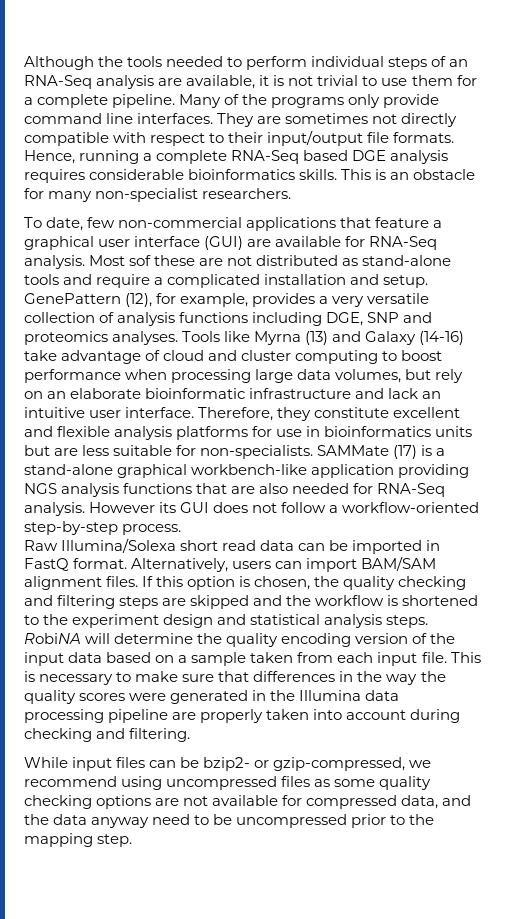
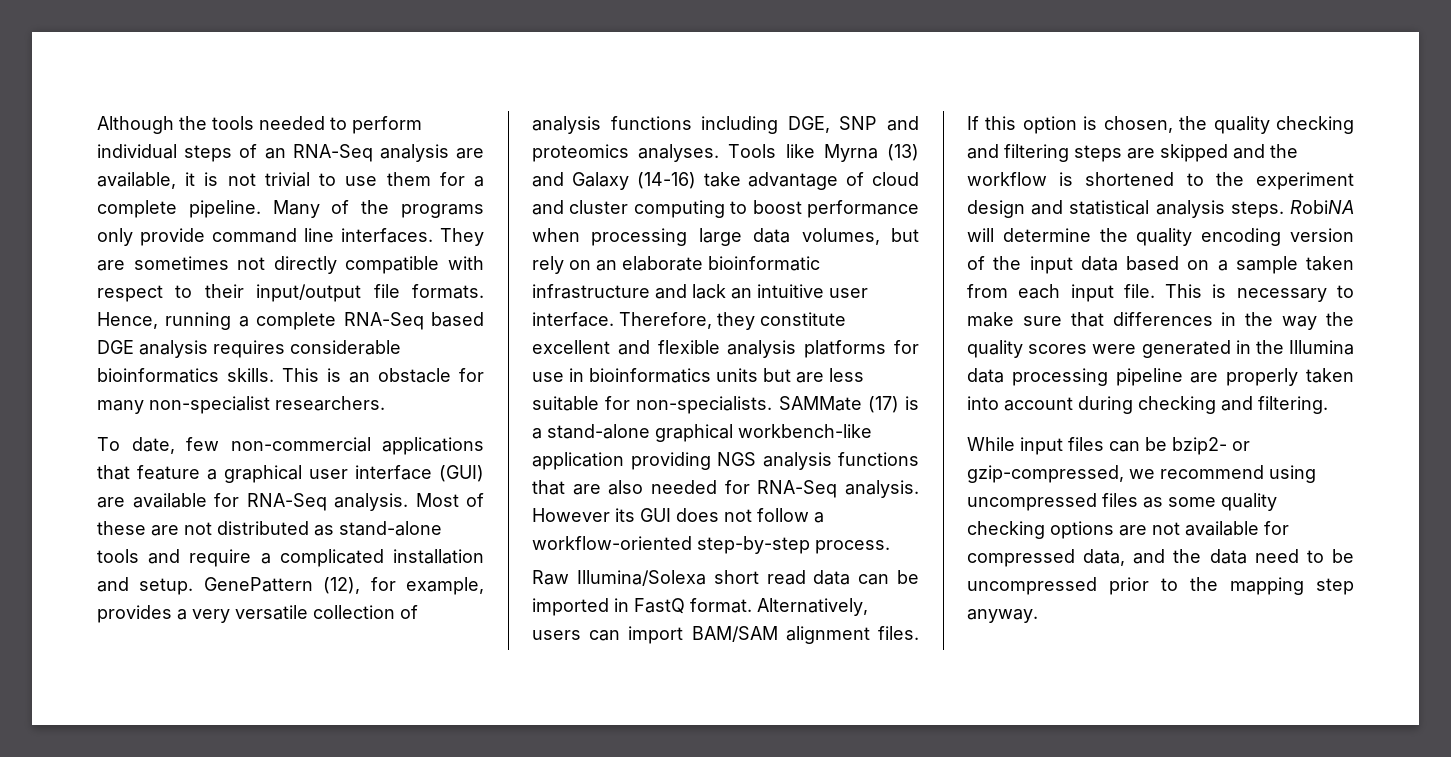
[129,255,152,266] sof -> [466,493,484,507] of
[91,817,150,828] anyway -> (1247, 556) none
[97,834,133,847] step. -> [1316,578,1354,595] [967,609,1038,623] step anyway.

